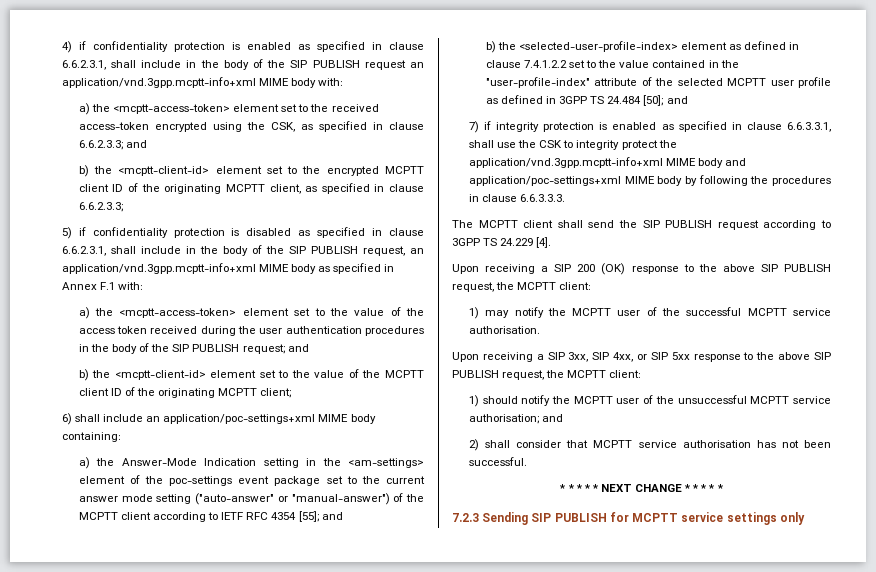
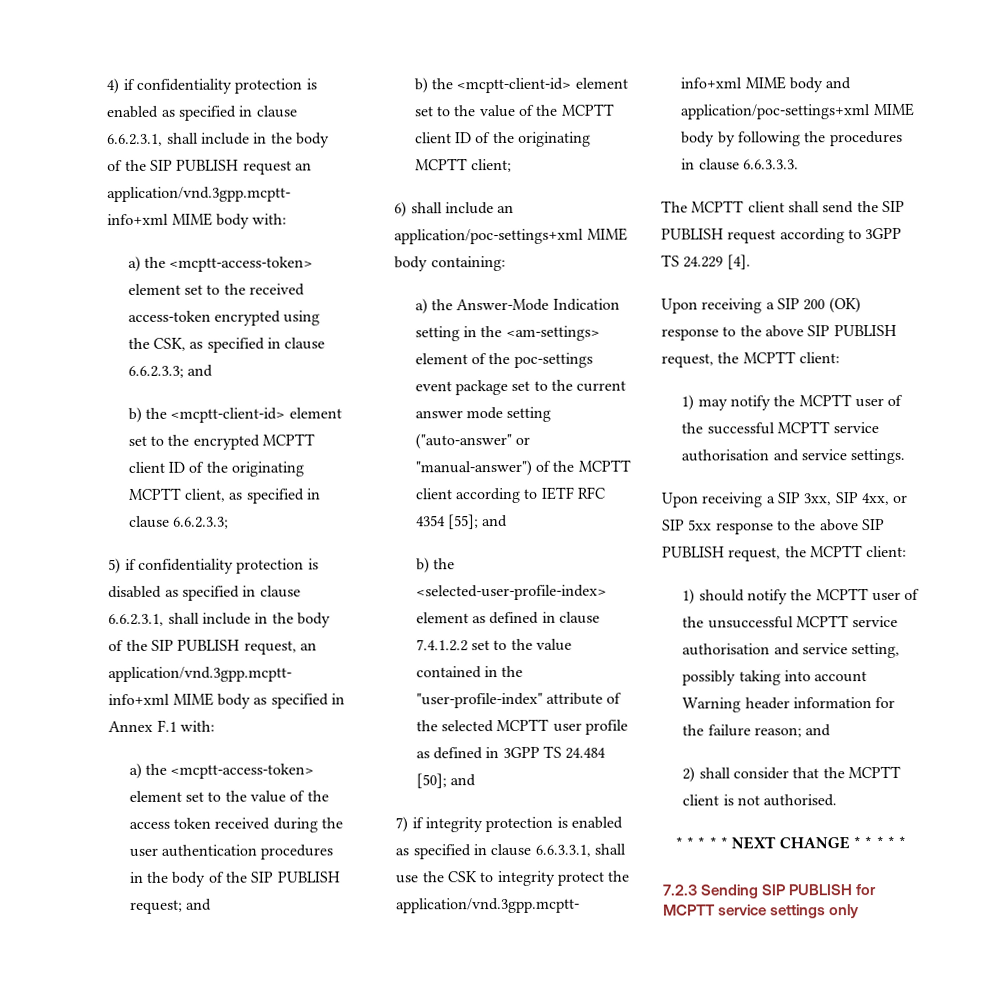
[468,326,540,334] authorisation. -> [681,448,906,465] authorisation and service settings.
[468,414,539,424] authorisation; -> [682,642,901,659] [682,670,868,686] [682,696,896,713] [682,724,803,738] authorisation and service setting, possibly taking into account Warning header information for the failure reason;
[593,440,831,448] [468,457,527,466] MCPTT service authorisation has not been successful. -> [822,765,901,779] [682,794,838,807] the MCPTT client is not authorised.

